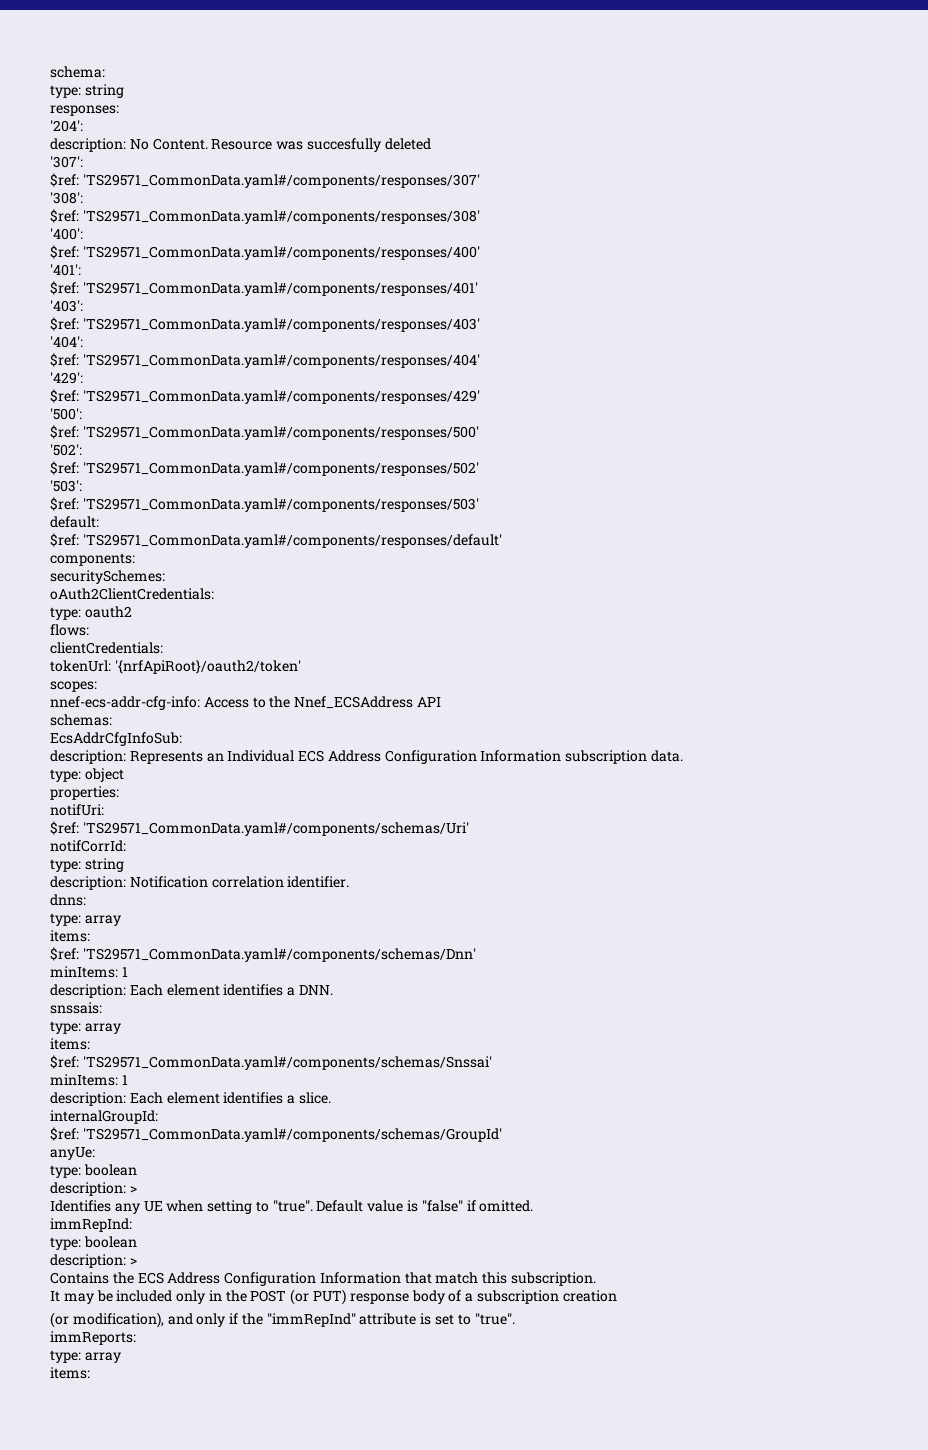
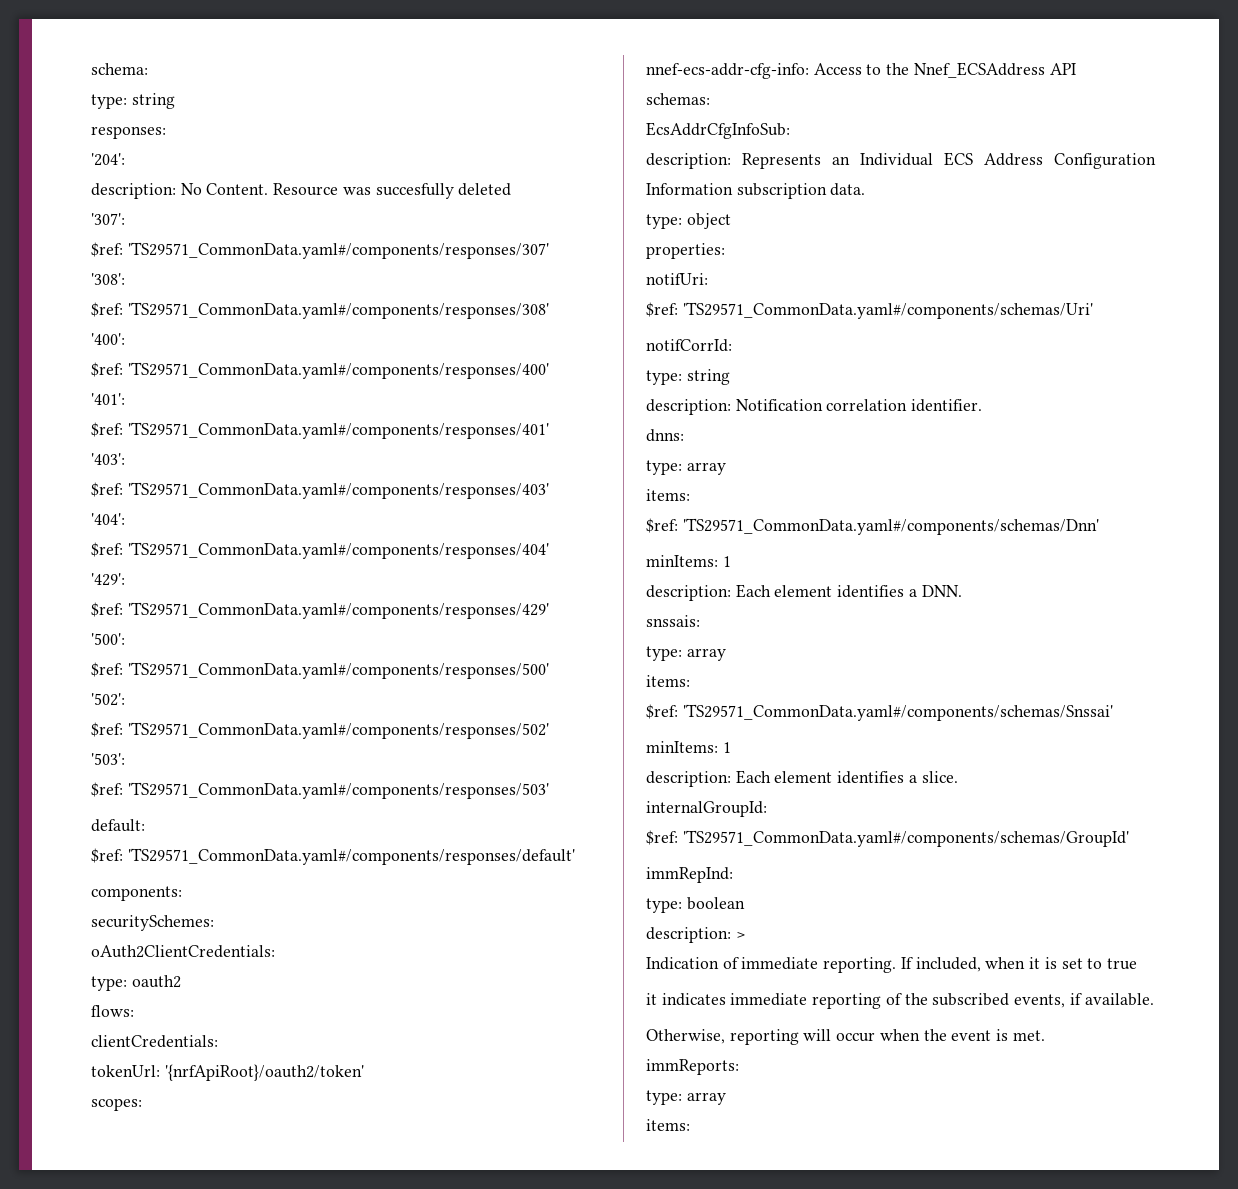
[50,1147,95,1160] [50,1164,137,1178] [50,1182,137,1196] [50,1200,534,1214] // anyUe: // type: boolean // description: > // Identifies any UE when setting to "true". Default value is "false" if omitted. -> (1129, 838) none
[50,1272,597,1286] [50,1289,617,1305] [50,1312,515,1328] Contains the ECS Address Configuration Information that match this subscription. // It may be included only in the POST (or PUT) response body of a subscription creation // (or modification), and only if the "immRepInd" attribute is set to "true". -> [646,957,1137,973] [646,993,1154,1009] [646,1029,1045,1045] Indication of immediate reporting. If included, when it is set to true // it indicates immediate reporting of the subscribed events, if available. // Otherwise, reporting will occur when the event is met.

